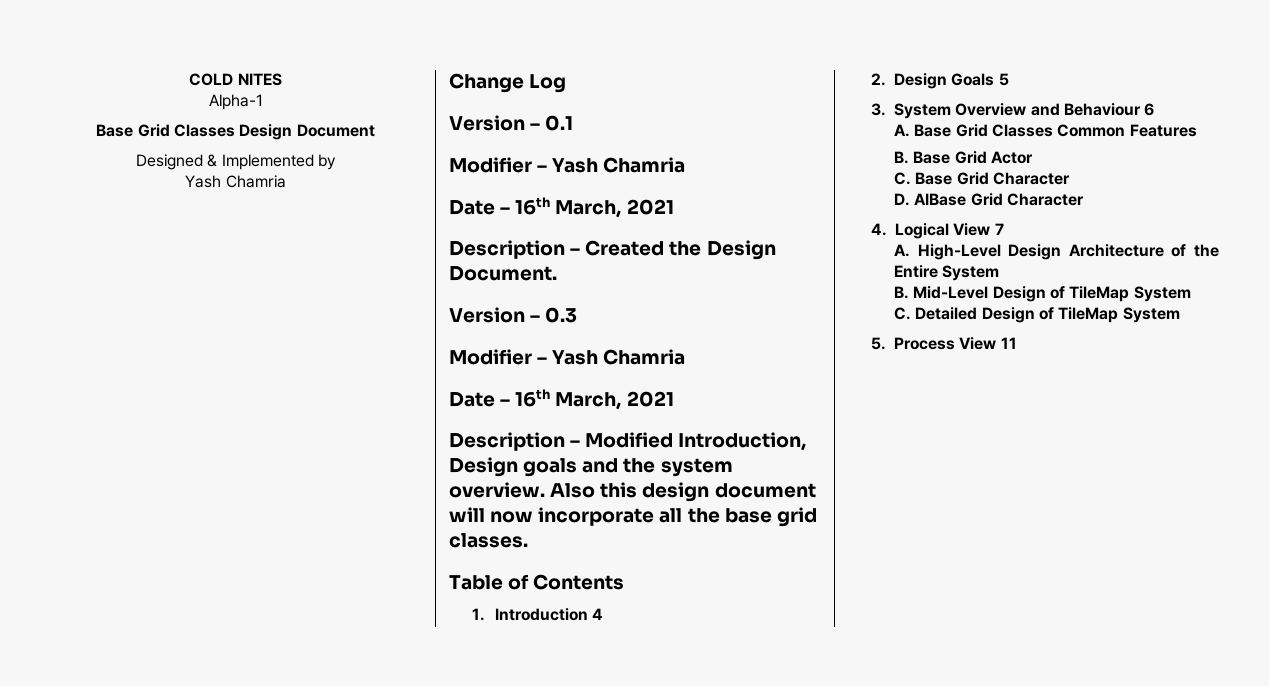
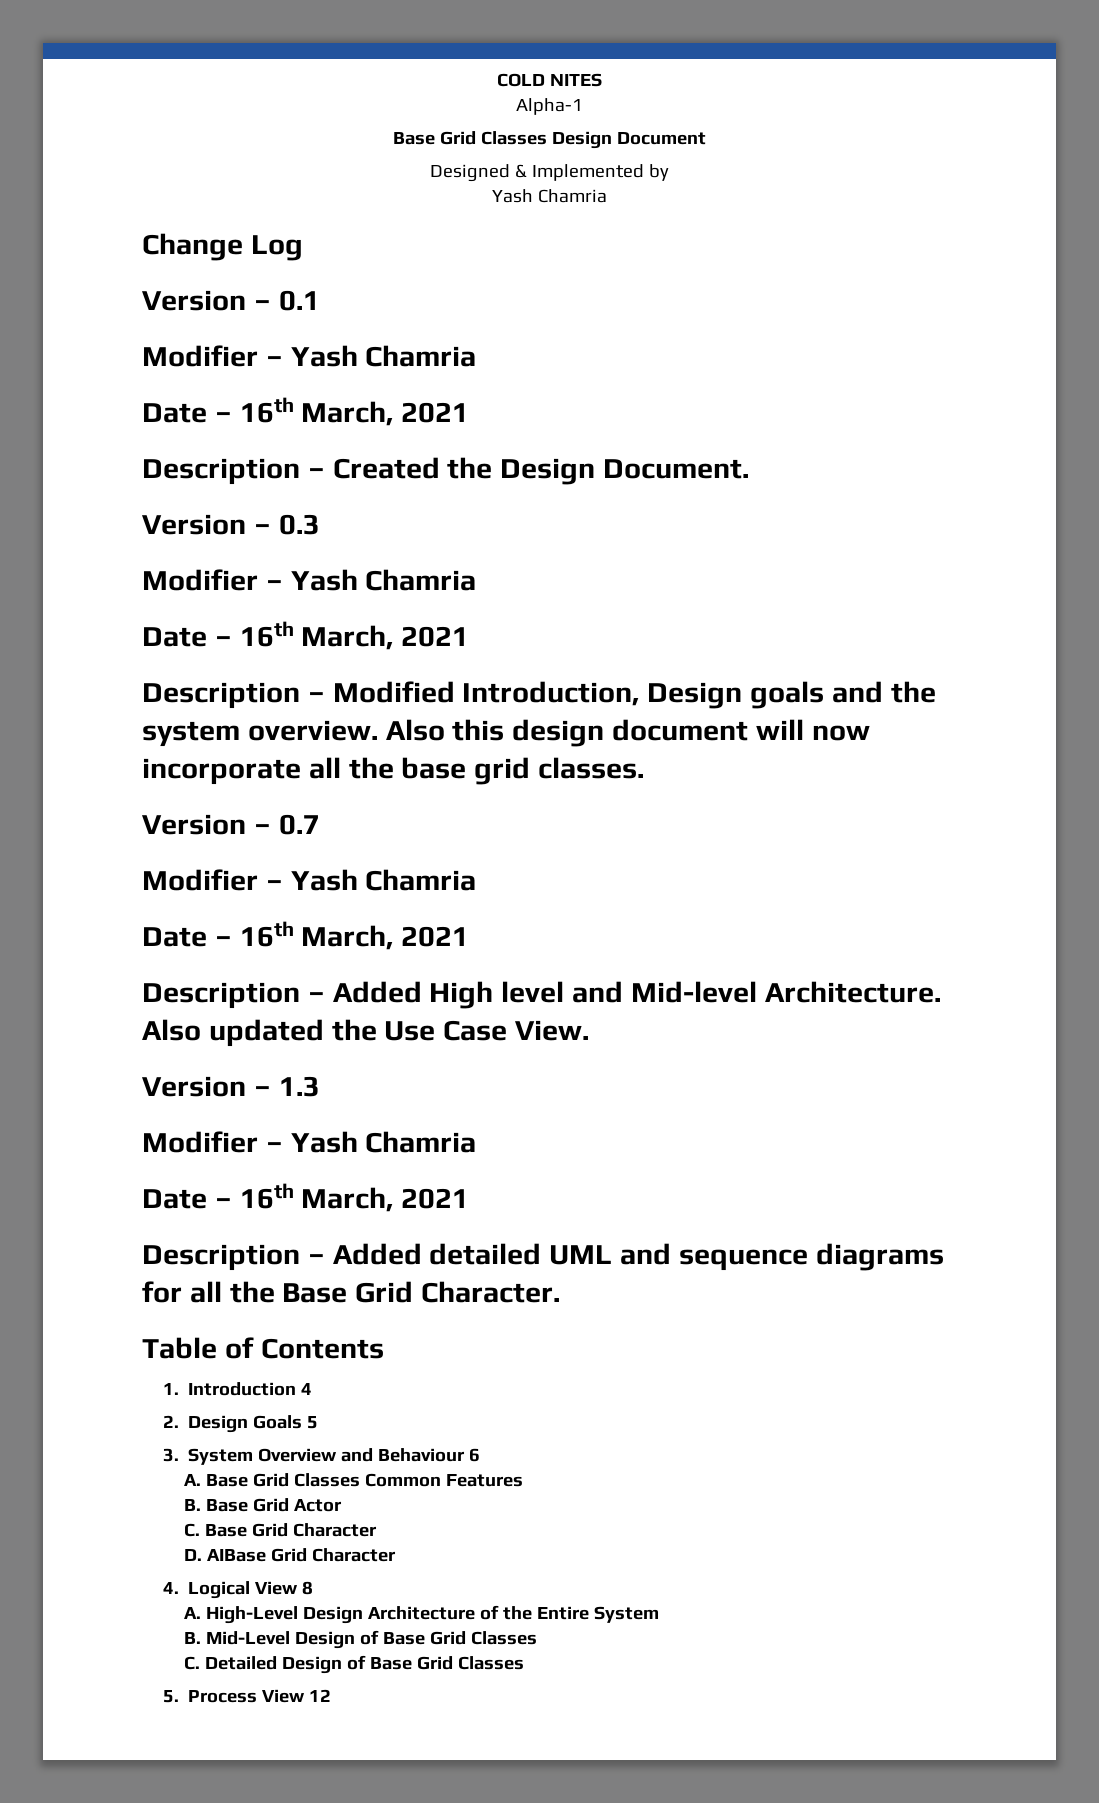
(528, 540) none -> [142,814,320,835] [142,869,477,891] [142,921,470,950] [142,981,941,1009] [142,1019,590,1047] [142,1076,320,1097] [142,1131,477,1153] [142,1183,470,1212] [142,1243,944,1271] [142,1281,561,1303] // Version – 0.7 // Modifier – Yash Chamria // Date – 16th March, 2021 // Description – Added High level and Mid-level Architecture. Also updated the Use Case View. // Version – 1.3 // Modifier – Yash Chamria // Date – 16th March, 2021 // Description – Added detailed UML and sequence diagrams for all the Base Grid Character.
[994,223,1004,235] 7 -> [302,1581,314,1595] 8
[1069,286,1191,302] TileMap System -> [382,1631,537,1645] Base Grid Classes
[1058,307,1180,323] TileMap System -> [369,1656,524,1670] Base Grid Classes
[1000,337,1017,349] 11 -> [309,1689,332,1702] 12

